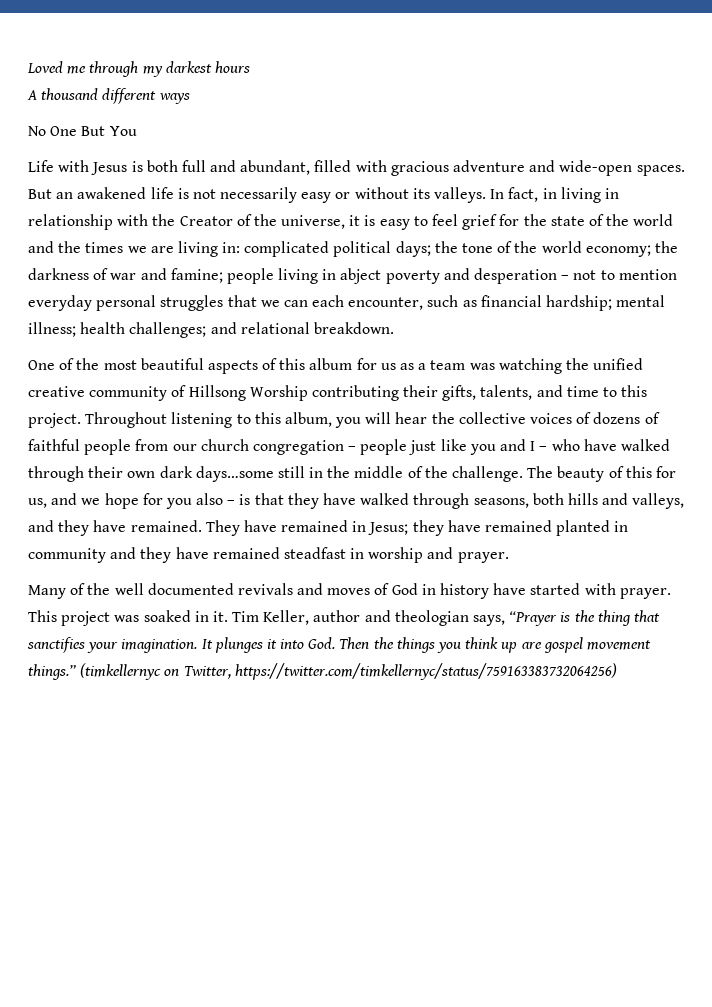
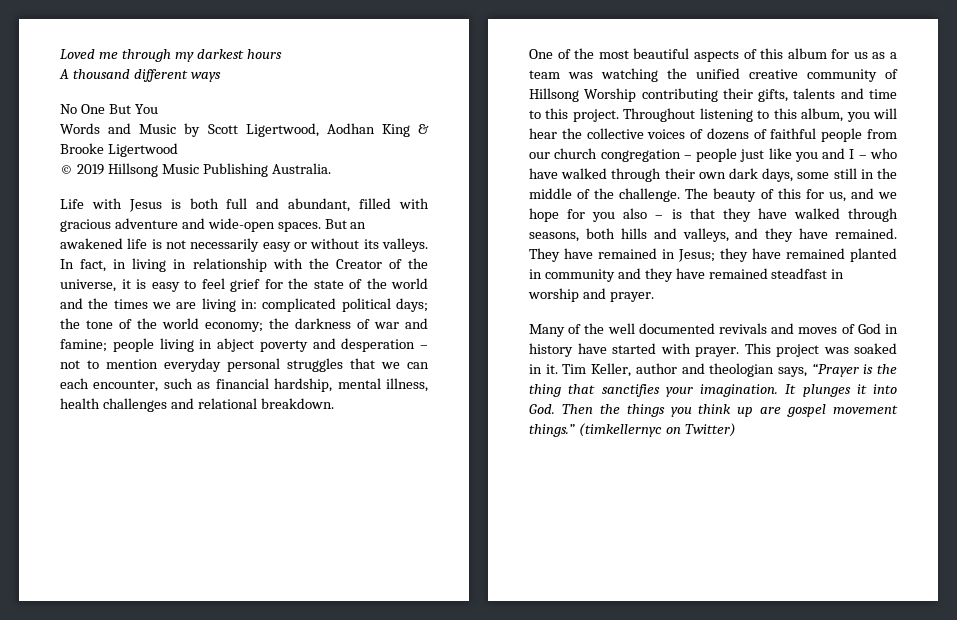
(137, 131) none -> [60,123,429,137] [60,143,178,157] [60,163,331,177] // Words and Music by Scott Ligertwood, Aodhan King & Brooke Ligertwood // © 2019 Hillsong Music Publishing Australia.
[546,295,666,311] [28,322,207,338] hardship; mental illness; health challenges; -> [274,378,429,392] [60,398,167,412] hardship, mental illness, health challenges
[480,385,533,400] talents, -> [793,88,836,99] talents
[195,466,274,482] days…some -> [762,168,830,182] days, some
[183,663,617,680] Twitter, https://twitter.com/timkellernyc/status/759163383732064256) -> [684,423,736,437] Twitter)

